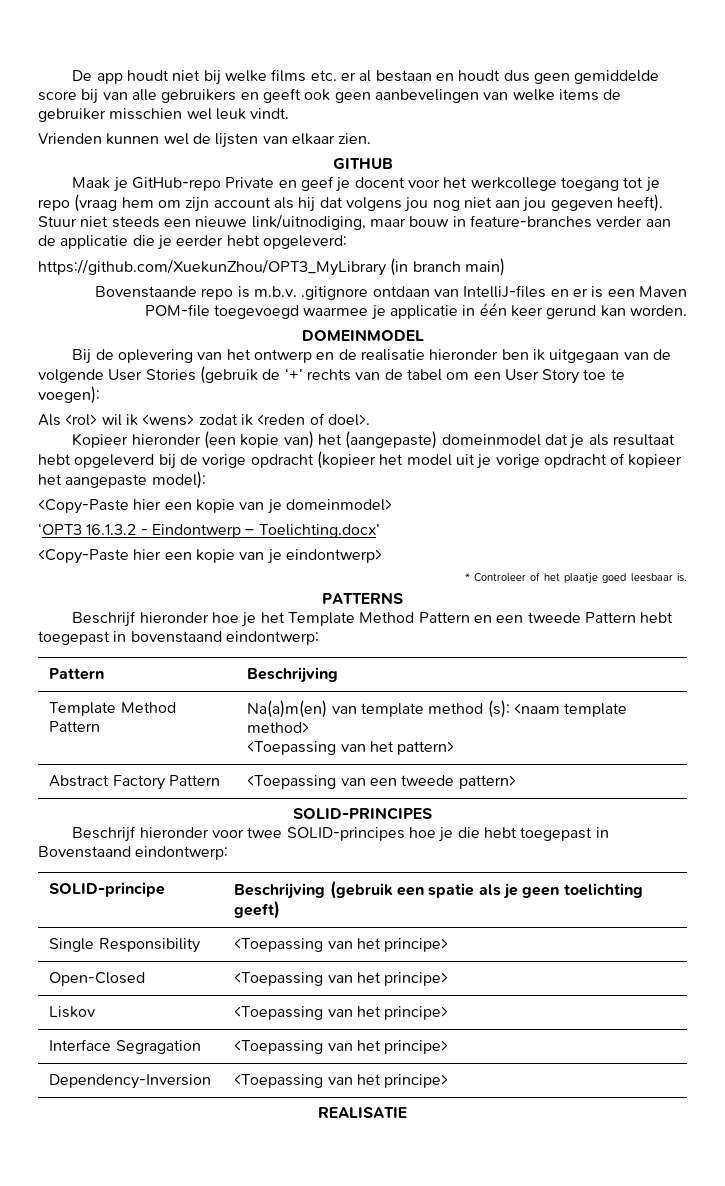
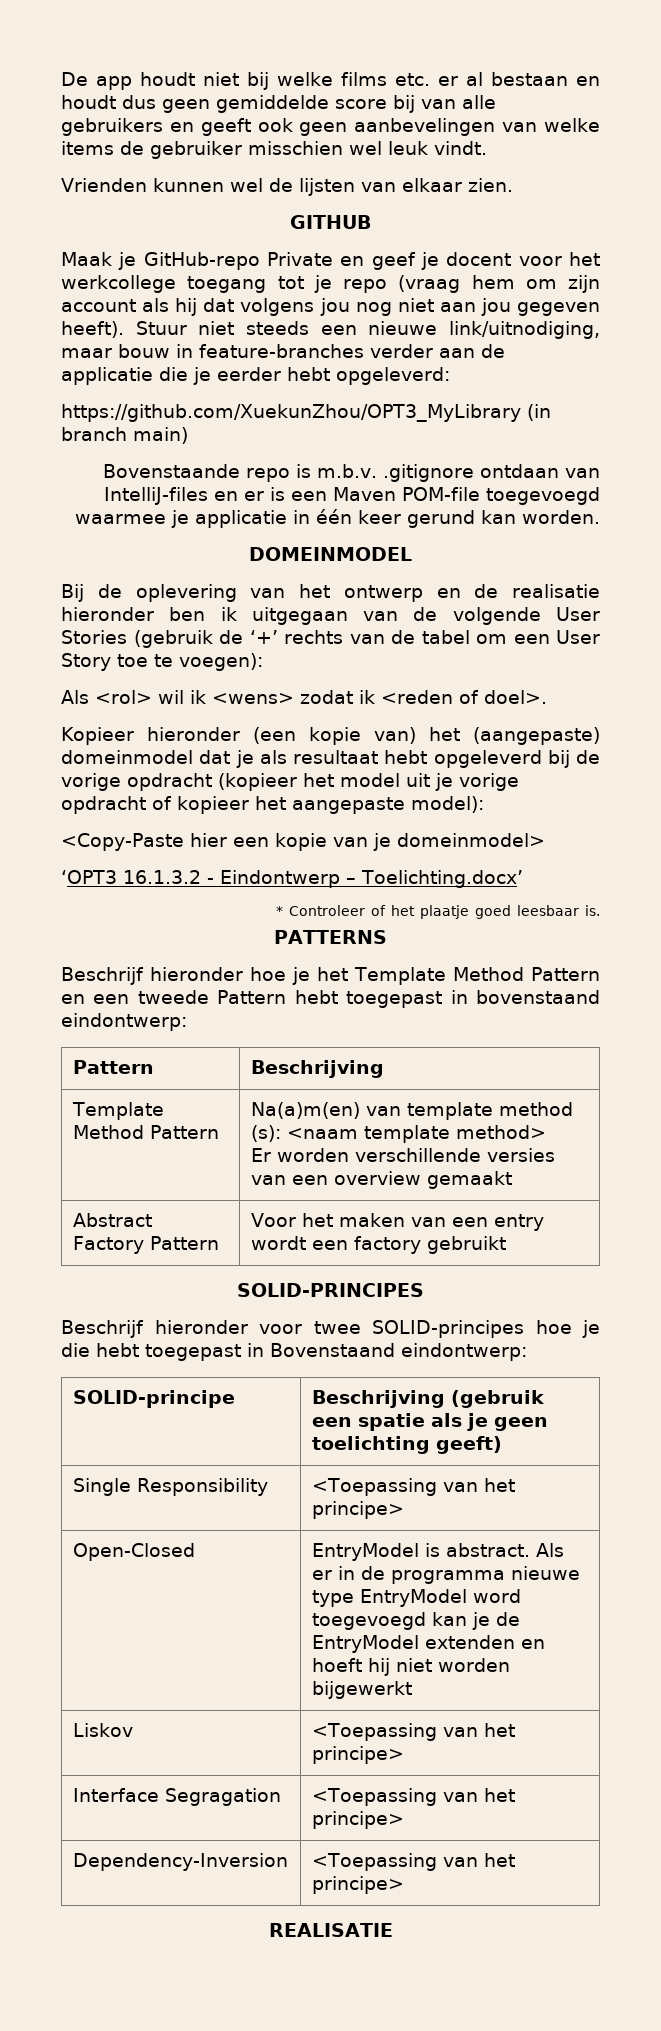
[38,549,382,564] // <Copy-Paste hier een kopie van je eindontwerp> -> (523, 879) none
[247,741,455,755] [49,775,220,790] [247,775,516,789] <Toepassing van het pattern> // Abstract Factory Pattern | <Toepassing van een tweede pattern> -> [250,1148,555,1162] [250,1171,512,1189] [72,1213,152,1227] [72,1236,219,1254] [250,1213,544,1231] [250,1236,506,1254] Er worden verschillende versies van een overview gemaakt // Abstract Factory Pattern | Voor het maken van een entry wordt een factory gebruikt
[234,972,449,986] <Toepassing van het principe> -> [311,1543,564,1561] [311,1566,580,1584] [311,1589,521,1607] [311,1612,520,1630] [311,1635,545,1653] [311,1658,510,1676] [311,1681,412,1699] EntryModel is abstract. Als er in de programma nieuwe type EntryModel word toegevoegd kan je de EntryModel extenden en hoeft hij niet worden bijgewerkt

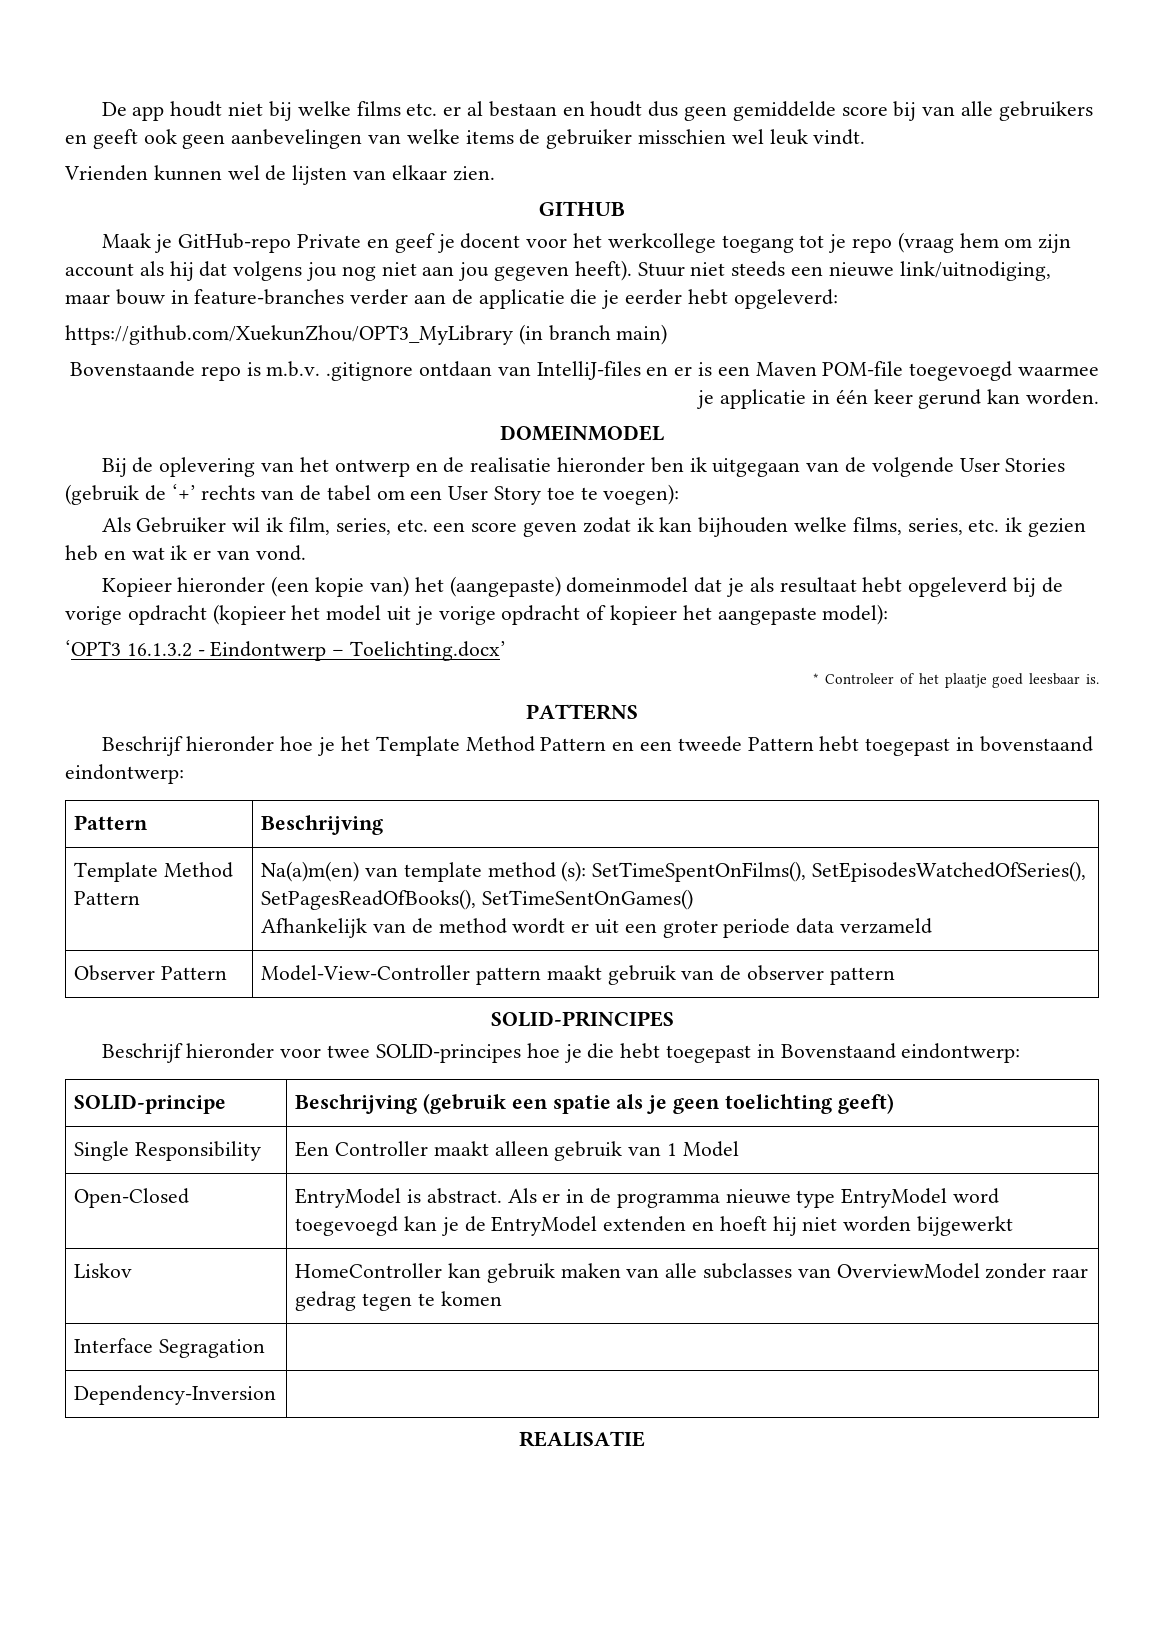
[95,690,152,704] <rol> -> [136,517,227,533] Gebruiker
[212,690,547,704] <wens> zodat ik <reden of doel>. -> [288,517,1086,537] [65,545,306,561] film, series, etc. een score geven zodat ik kan bijhouden welke films, series, etc. ik gezien heb en wat ik er van vond.
[61,833,545,851] // <Copy-Paste hier een kopie van je domeinmodel> -> (889, 614) none
[286,1125,546,1143] [250,1148,555,1162] [250,1171,512,1189] [72,1213,152,1227] [72,1236,219,1254] [250,1213,544,1231] [250,1236,506,1254] <naam template method> // Er worden verschillende versies van een overview gemaakt // Abstract Factory Pattern | Voor het maken van een entry wordt een factory gebruikt -> [592,861,1086,882] [261,889,693,910] [261,918,932,938] [74,965,227,981] [261,965,895,985] SetTimeSpentOnFilms(), SetEpisodesWatchedOfSeries(), SetPagesReadOfBooks(), SetTimeSentOnGames() // Afhankelijk van de method wordt er uit een groter periode data verzameld // Observer Pattern | Model-View-Controller pattern maakt gebruik van de observer pattern
[311,1478,515,1496] [311,1501,404,1519] <Toepassing van het principe> -> [295,1141,739,1161] Een Controller maakt alleen gebruik van 1 Model
[311,1723,515,1741] [311,1746,404,1764] [72,1788,281,1806] [311,1788,515,1806] [311,1811,404,1829] [72,1853,288,1871] [311,1853,515,1871] [311,1876,404,1894] <Toepassing van het principe> // Interface Segragation | <Toepassing van het principe> // Dependency-Inversion | <Toepassing van het principe> -> [295,1263,1089,1283] [295,1291,502,1311] [74,1338,265,1358] [74,1385,277,1405] HomeController kan gebruik maken van alle subclasses van OverviewModel zonder raar gedrag tegen te komen // Interface Segragation | // Dependency-Inversion |

